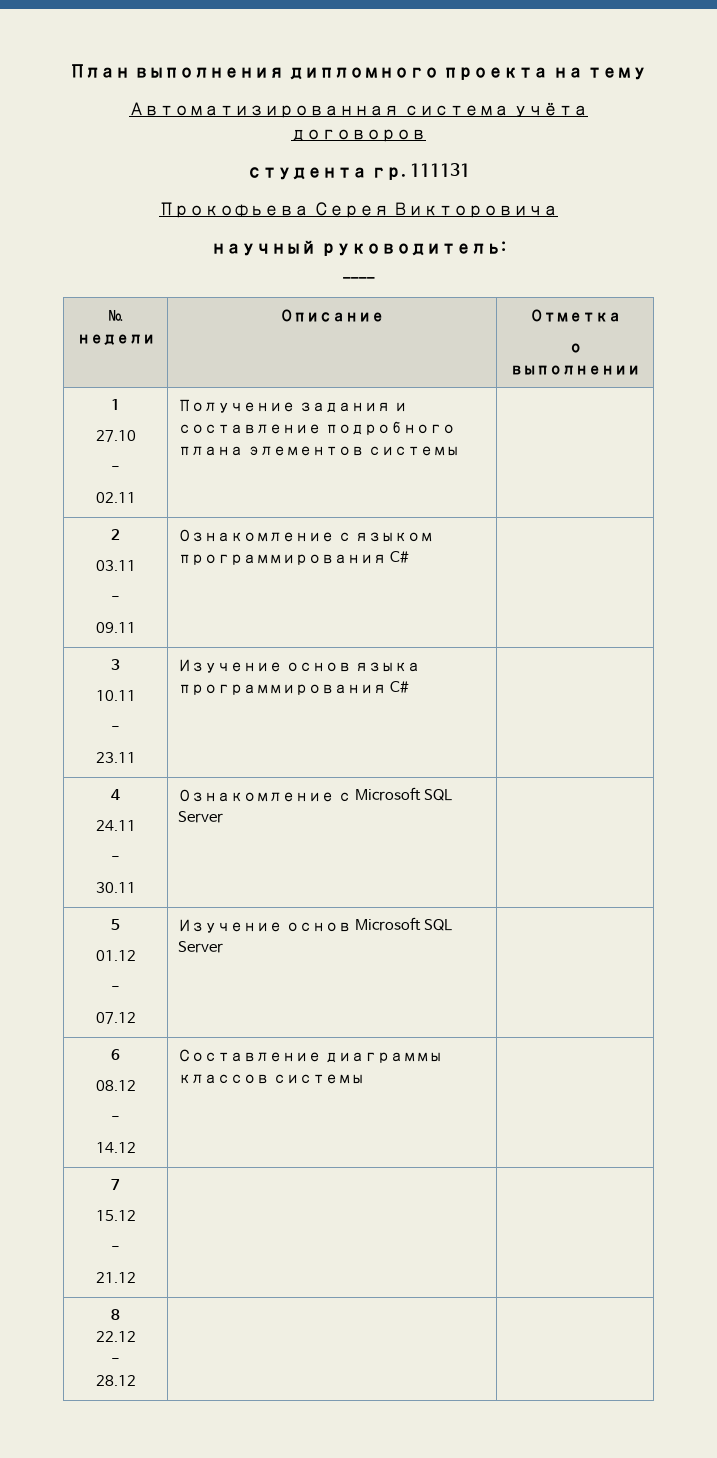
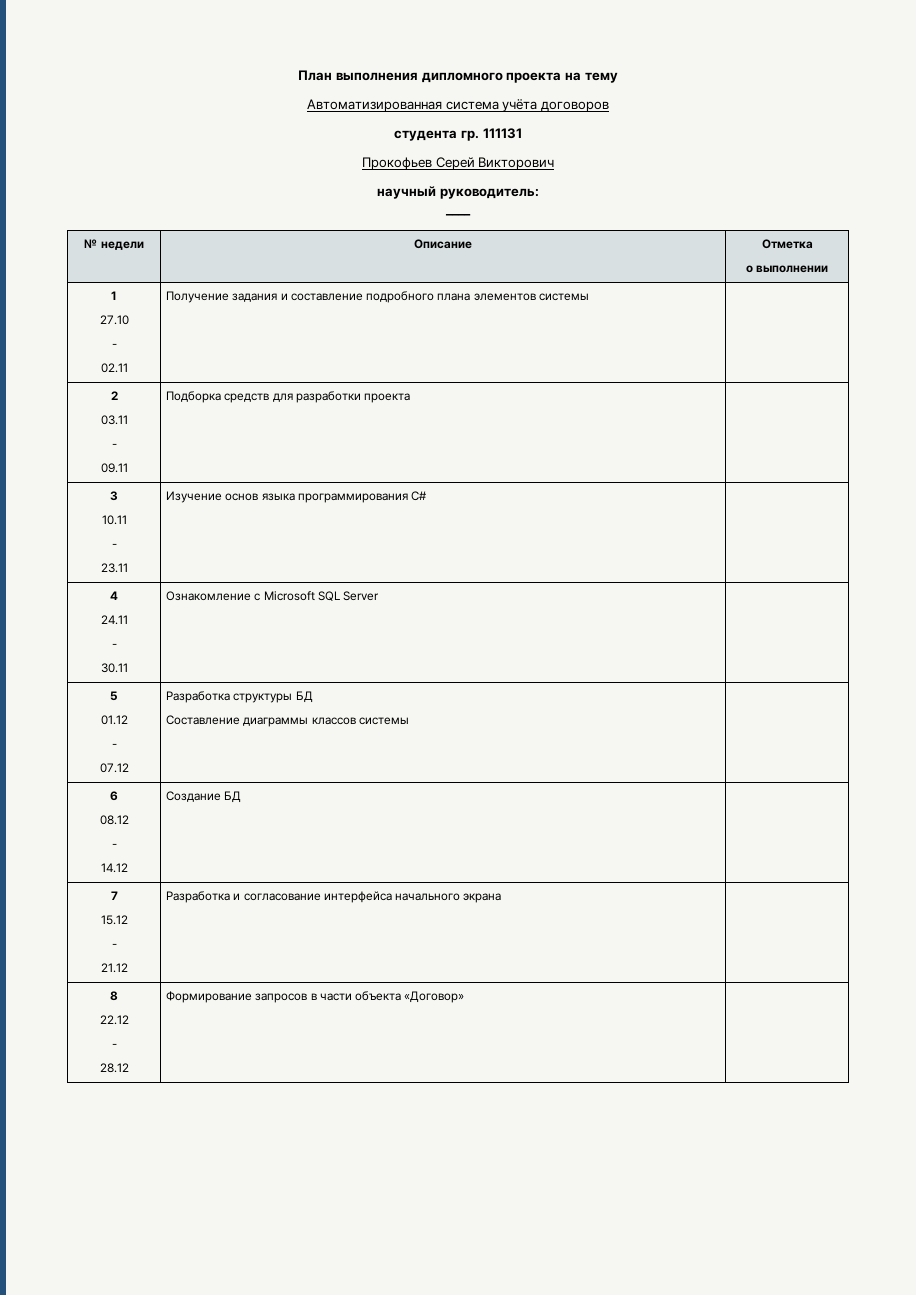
[159,202,558,218] Прокофьева Серея Викторовича -> [361,157,555,170] Прокофьев Серей Викторович
[178,529,434,542] [178,551,410,565] Ознакомление с языком программирования C# -> [166,391,411,403] Подборка средств для разработки проекта
[178,917,453,933] [178,941,224,953] Изучение основ Microsoft SQL Server -> [166,691,313,703] [166,715,409,727] Разработка структуры БД // Составление диаграммы классов системы
[178,1049,443,1063] [178,1074,365,1084] Составление диаграммы классов системы -> [166,791,242,803] Создание БД
[111,1309,120,1320] [95,1331,136,1342] [111,1358,120,1364] [95,1375,136,1386] | // 8 // 22.12 // - // 28.12 | -> [166,891,502,903] [110,991,118,1001] [99,1015,129,1025] [111,1043,117,1048] [99,1063,129,1073] [166,991,465,1003] Разработка и согласование интерфейса начального экрана | // 8 // 22.12 // - // 28.12 | Формирование запросов в части объекта «Договор»

